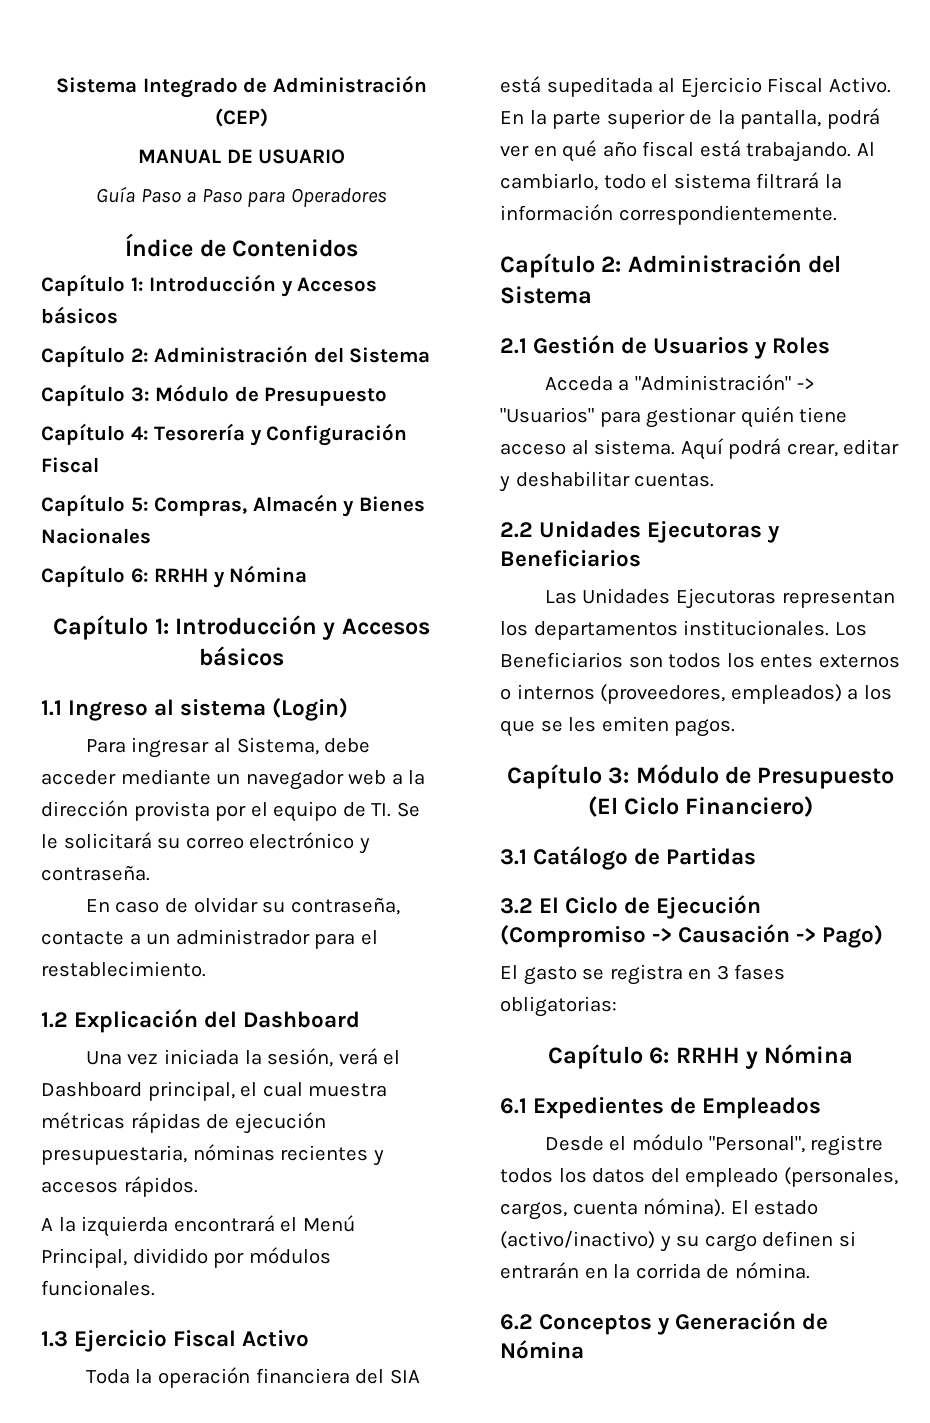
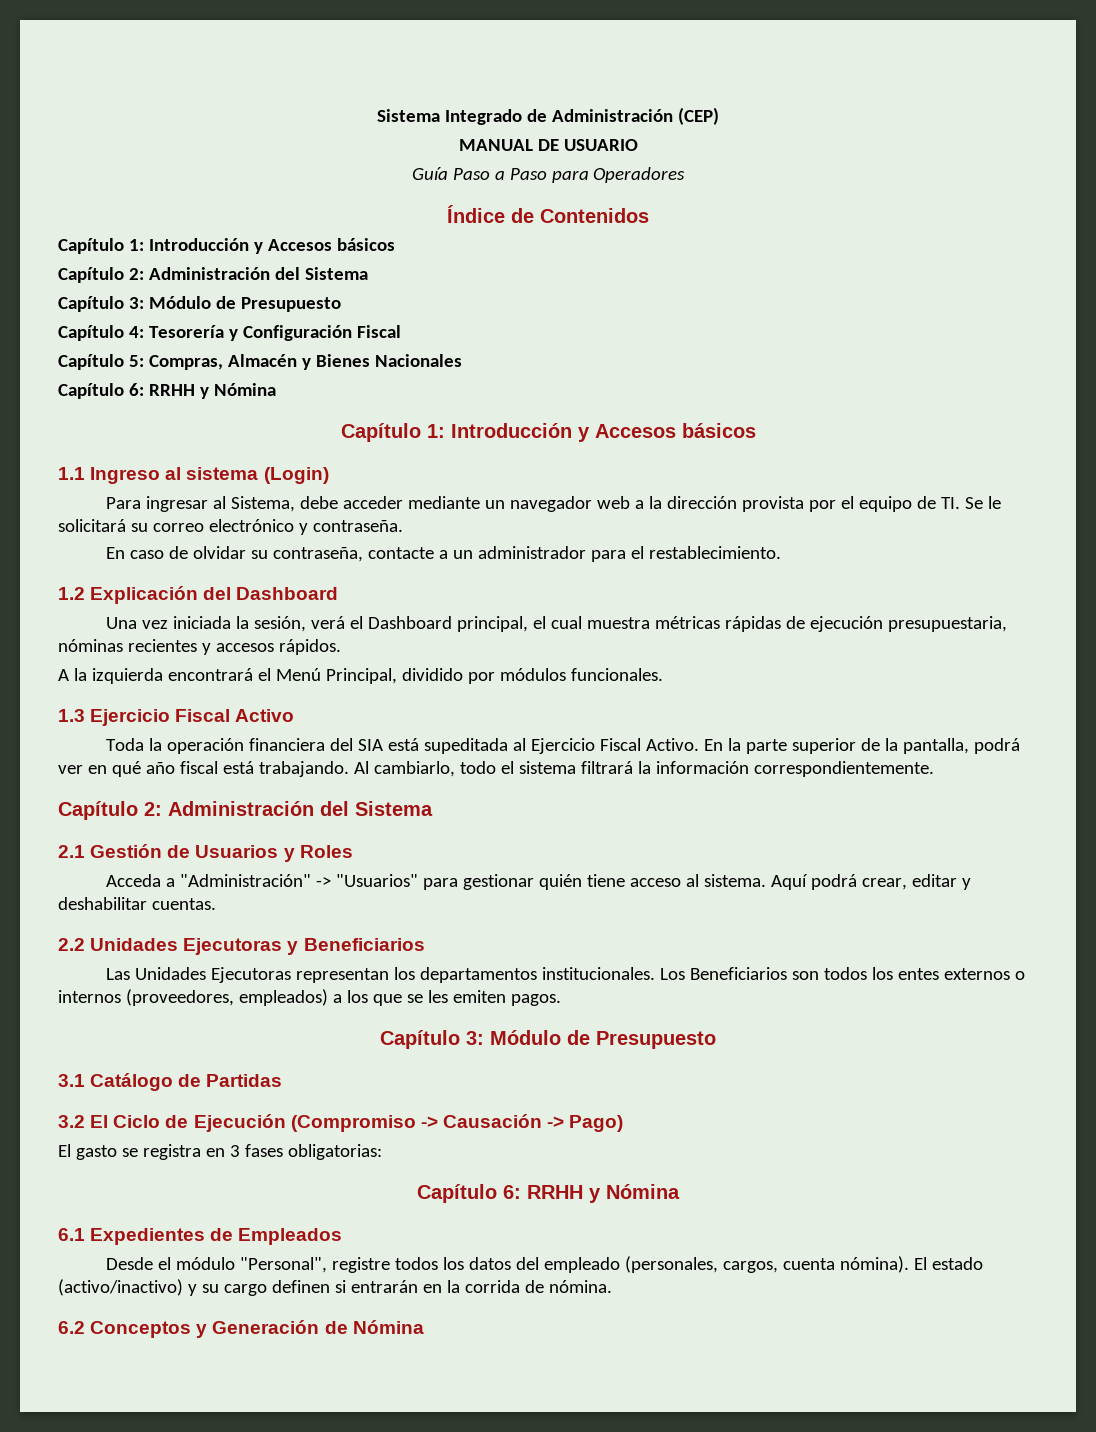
[587,796,814,817] (El Ciclo Financiero) -> (716, 1040) none

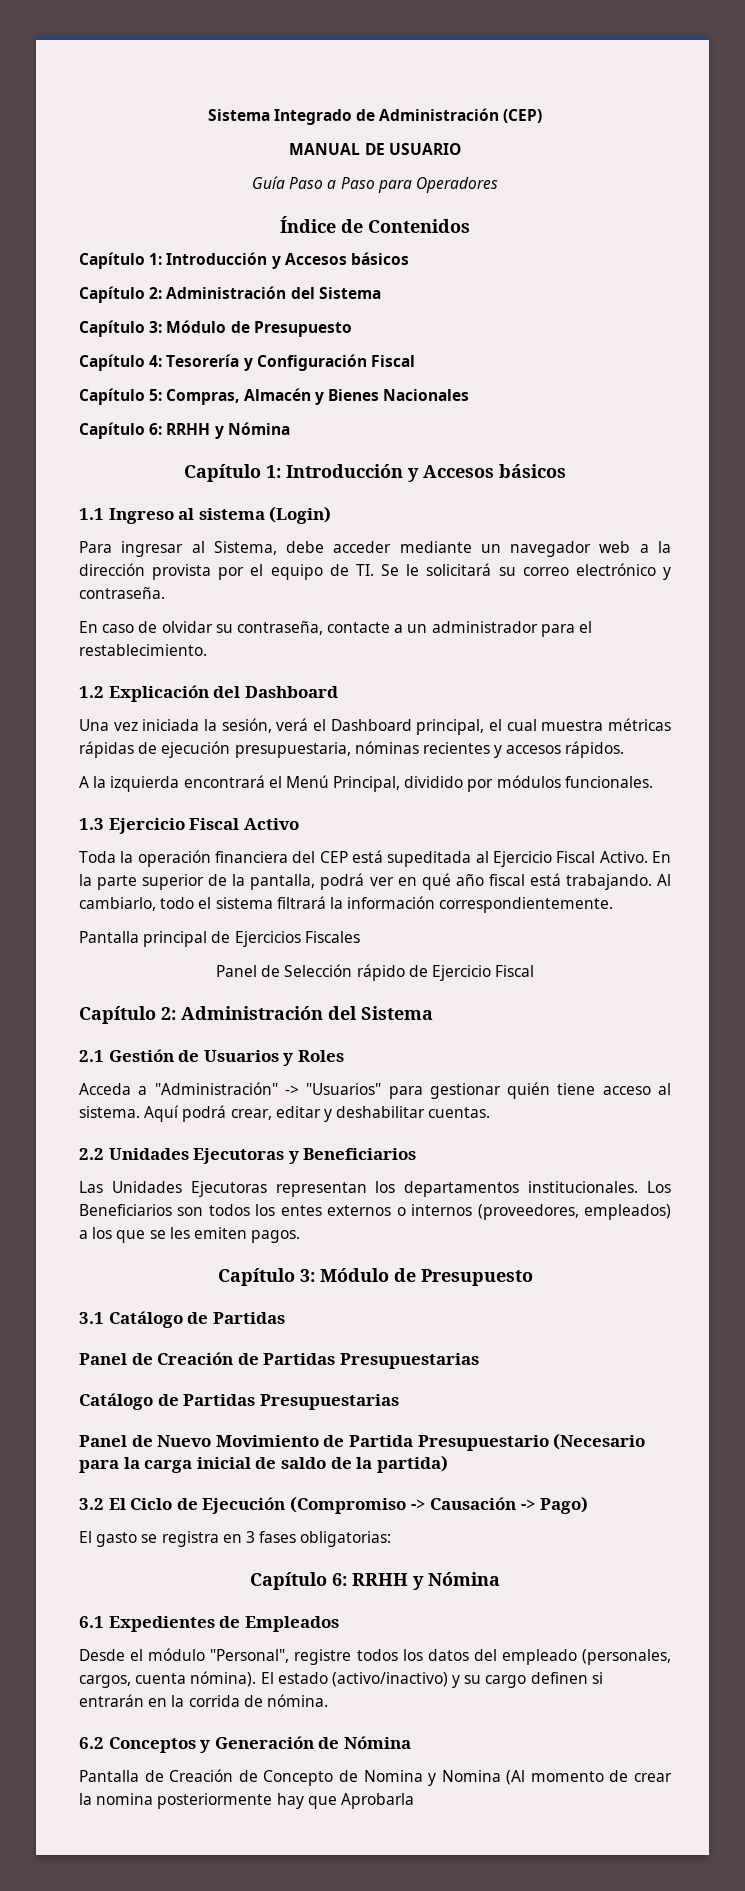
[357,739,383,751] SIA -> [319,851,348,863] CEP
(934, 769) none -> [79,931,360,947] [215,964,535,981] // Pantalla principal de Ejercicios Fiscales // Panel de Selección rápido de Ejercicio Fiscal
(283, 1080) none -> [79,1352,479,1369] [79,1393,399,1410] [79,1433,646,1451] [79,1455,448,1473] // Panel de Creación de Partidas Presupuestarias // Catálogo de Partidas Presupuestarias // Panel de Nuevo Movimiento de Partida Presupuestario (Necesario para la carga inicial de saldo de la partida)
(424, 1327) none -> [79,1769,672,1786] [79,1793,414,1809] // Pantalla de Creación de Concepto de Nomina y Nomina (Al momento de crear la nomina posteriormente hay que Aprobarla

